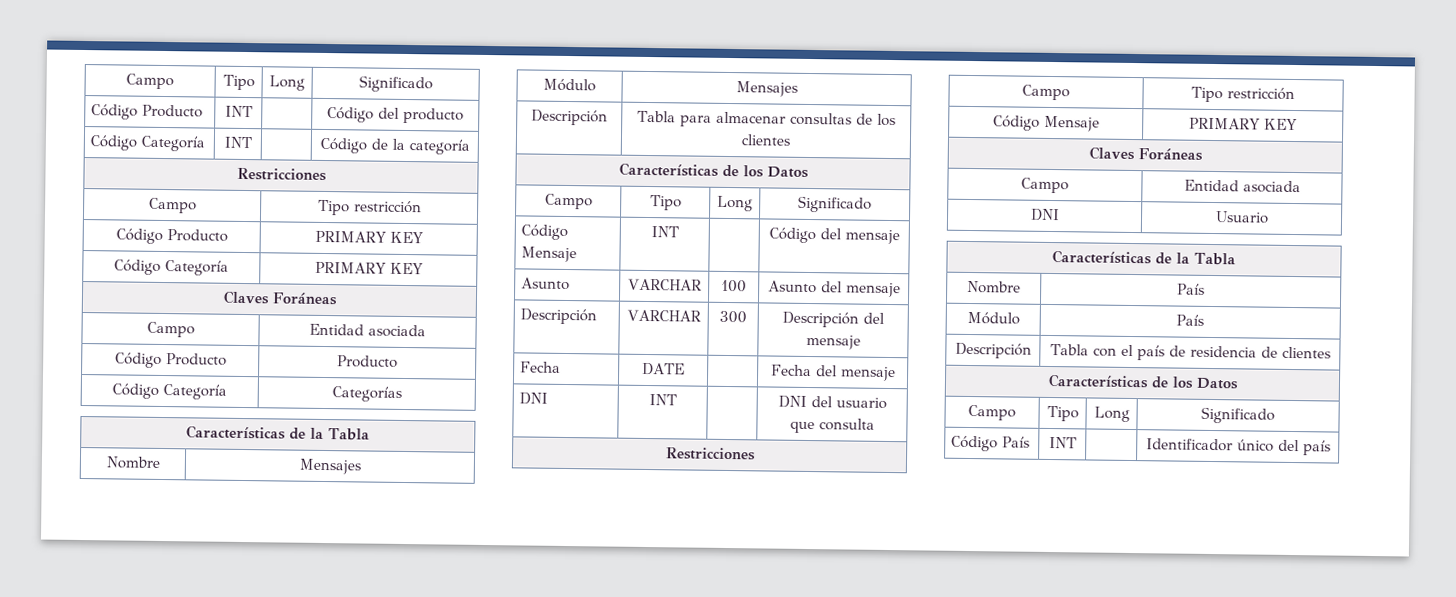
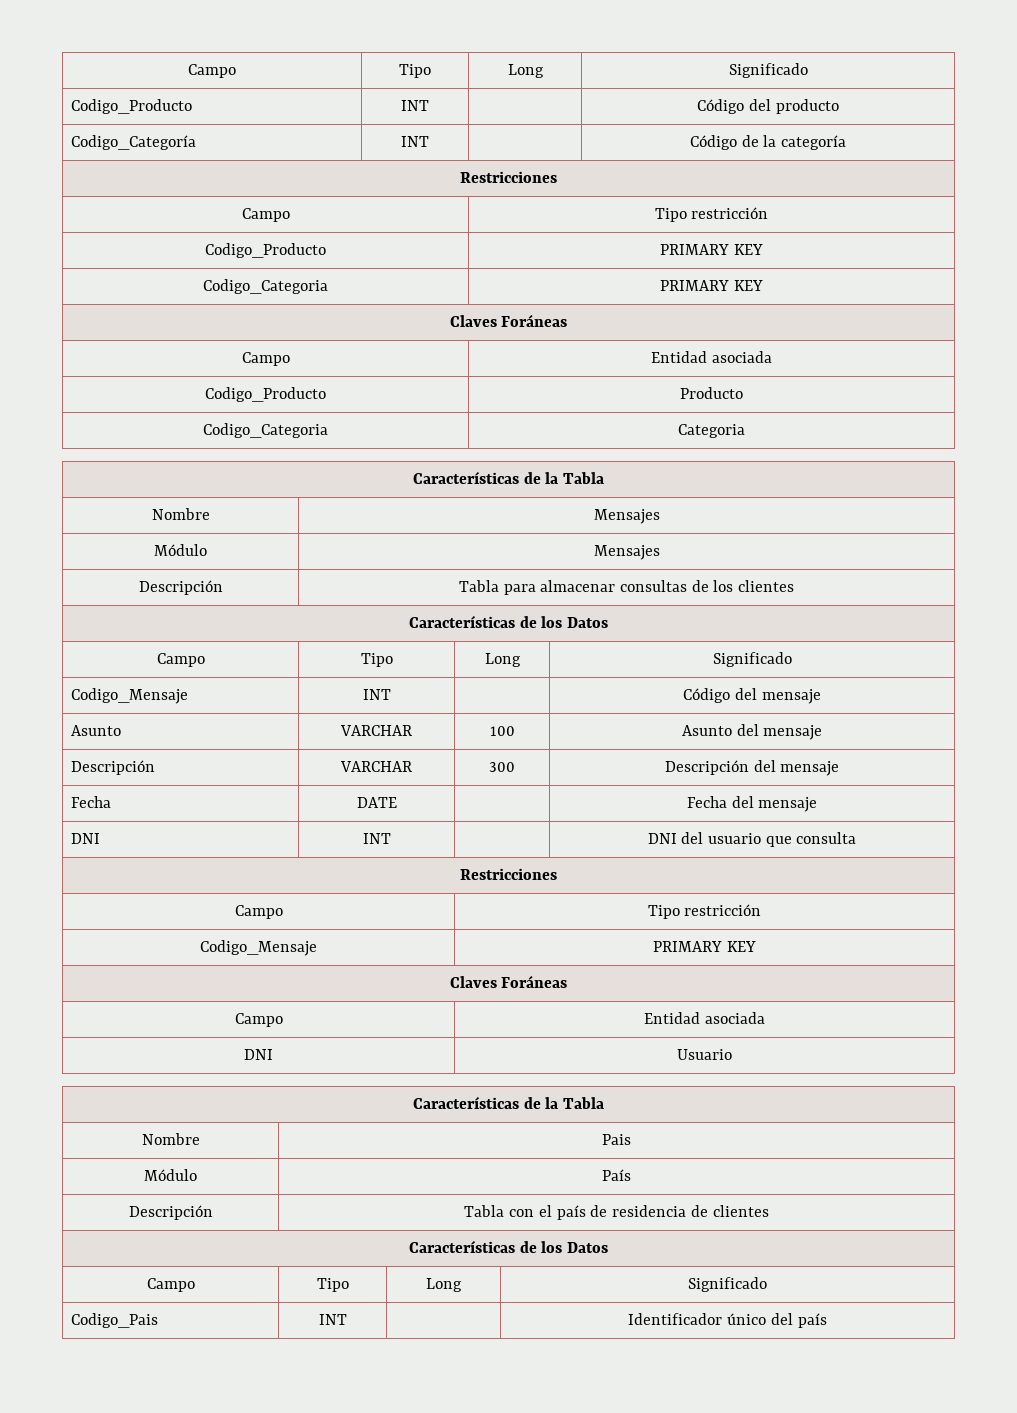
[126,73,174,90] [222,74,255,91] [269,75,305,91] [358,75,433,93] [91,104,204,120] Campo | Tipo | Long | Significado // Código Producto -> [188,64,236,78] [399,64,431,78] [507,64,544,78] [728,63,808,78] [71,99,193,114] Campo | Tipo | Long | Significado // Codigo_Producto
[90,135,206,152] Código Categoría -> [71,135,197,150] Codigo_Categoría
[115,228,228,244] [314,230,423,244] [114,259,229,276] [314,261,423,275] [222,290,338,306] [146,321,195,338] [309,323,426,338] [114,352,227,368] Código Producto | PRIMARY KEY // Código Categoría | PRIMARY KEY // Claves Foráneas // Campo | Entidad asociada // Código Producto -> [205,243,326,258] [660,244,763,255] [203,279,328,294] [660,280,763,291] [449,314,568,327] [241,352,290,366] [651,351,772,363] [205,387,326,402] Codigo_Producto | PRIMARY KEY // Codigo_Categoria | PRIMARY KEY // Claves Foráneas // Campo | Entidad asociada // Codigo_Producto
[112,383,227,400] [331,386,402,402] Código Categoría | Categorías -> [203,423,328,438] [678,424,746,438] Codigo_Categoria | Categoria
[521,224,569,241] [521,246,578,263] Código Mensaje -> [71,688,189,704] Codigo_Mensaje
[992,115,1100,132] Código Mensaje -> [200,940,317,956] Codigo_Mensaje
[1177,283,1205,295] País -> [602,1134,632,1145] Pais
[951,435,1031,452] Código País -> [71,1313,159,1328] Codigo_Pais

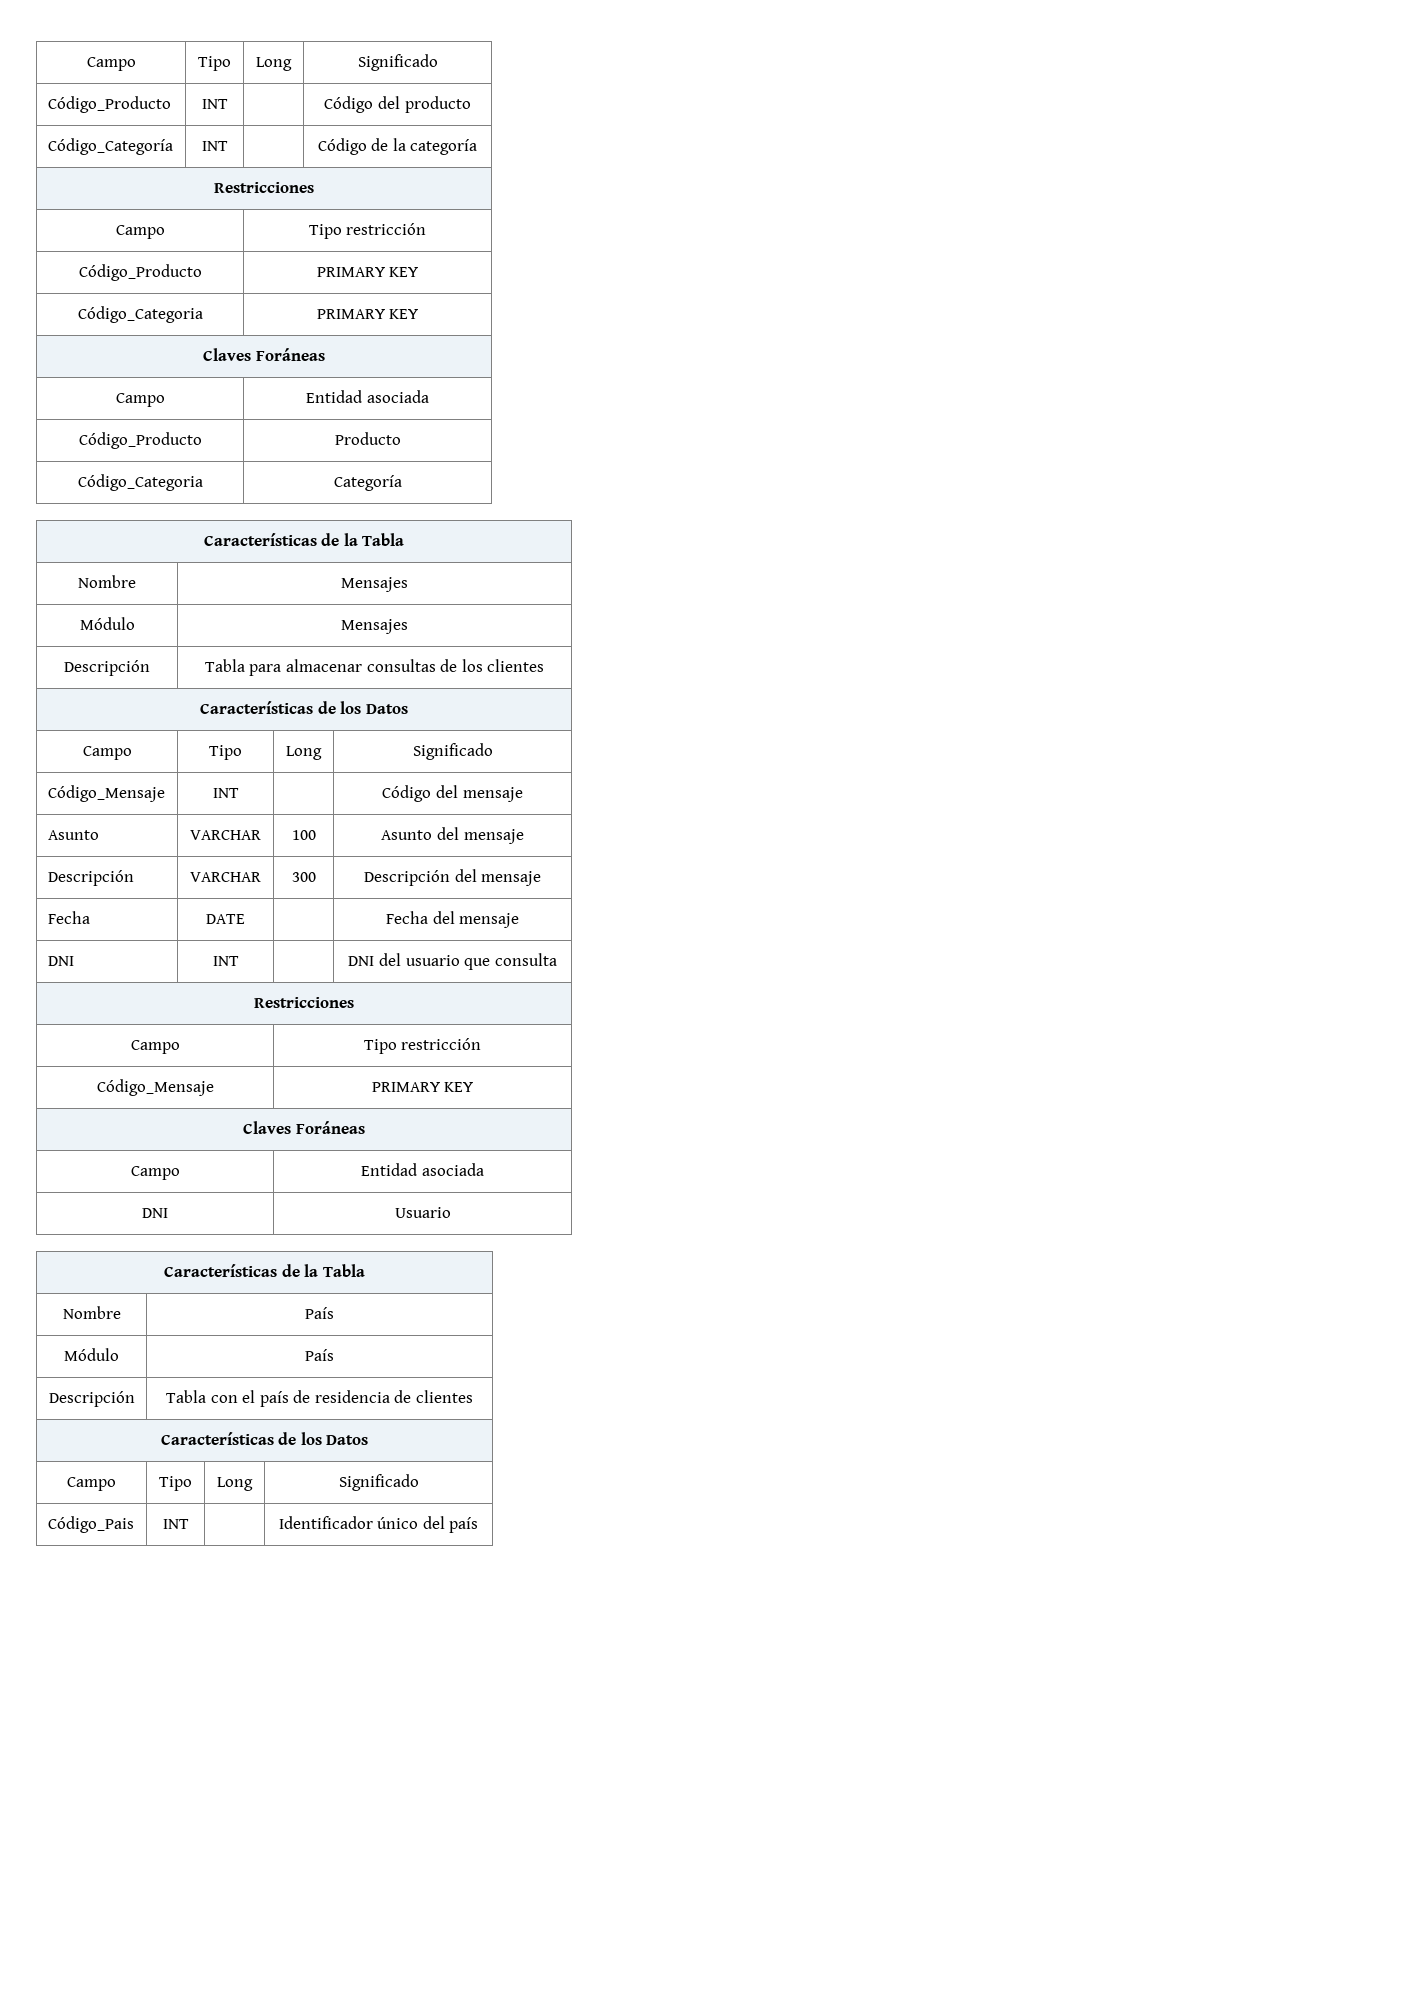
[188,64,236,78] [399,64,431,78] [507,64,544,78] [728,63,808,78] [71,99,193,114] Campo | Tipo | Long | Significado // Codigo_Producto -> [86,57,136,71] [198,56,231,71] [256,57,292,71] [357,54,438,71] [47,96,171,113] Campo | Tipo | Long | Significado // Código_Producto
[71,135,197,150] Codigo_Categoría -> [47,138,173,155] Código_Categoría
[205,243,326,258] [660,244,763,255] [203,279,328,294] [660,280,763,291] [449,314,568,327] [241,352,290,366] [651,351,772,363] [205,387,326,402] Codigo_Producto | PRIMARY KEY // Codigo_Categoria | PRIMARY KEY // Claves Foráneas // Campo | Entidad asociada // Codigo_Producto -> [78,264,202,281] [316,267,419,277] [77,306,203,323] [316,309,419,319] [203,348,325,361] [115,393,165,407] [306,390,429,403] [78,432,202,449] Código_Producto | PRIMARY KEY // Código_Categoria | PRIMARY KEY // Claves Foráneas // Campo | Entidad asociada // Código_Producto
[203,423,328,438] [678,424,746,438] Codigo_Categoria | Categoria -> [77,474,203,491] [333,475,402,491] Código_Categoria | Categoría
[71,688,189,704] Codigo_Mensaje -> [47,785,165,802] Código_Mensaje
[200,940,317,956] Codigo_Mensaje -> [96,1079,214,1096] Código_Mensaje
[602,1134,632,1145] Pais -> [305,1307,334,1319] País
[71,1313,159,1328] Codigo_Pais -> [47,1516,134,1533] Código_Pais

